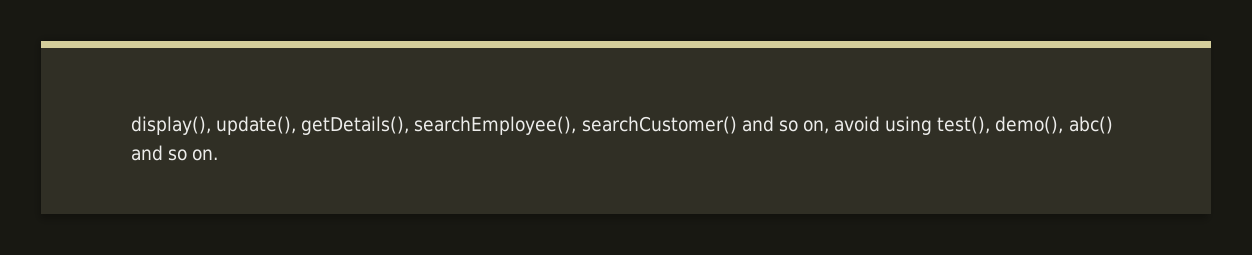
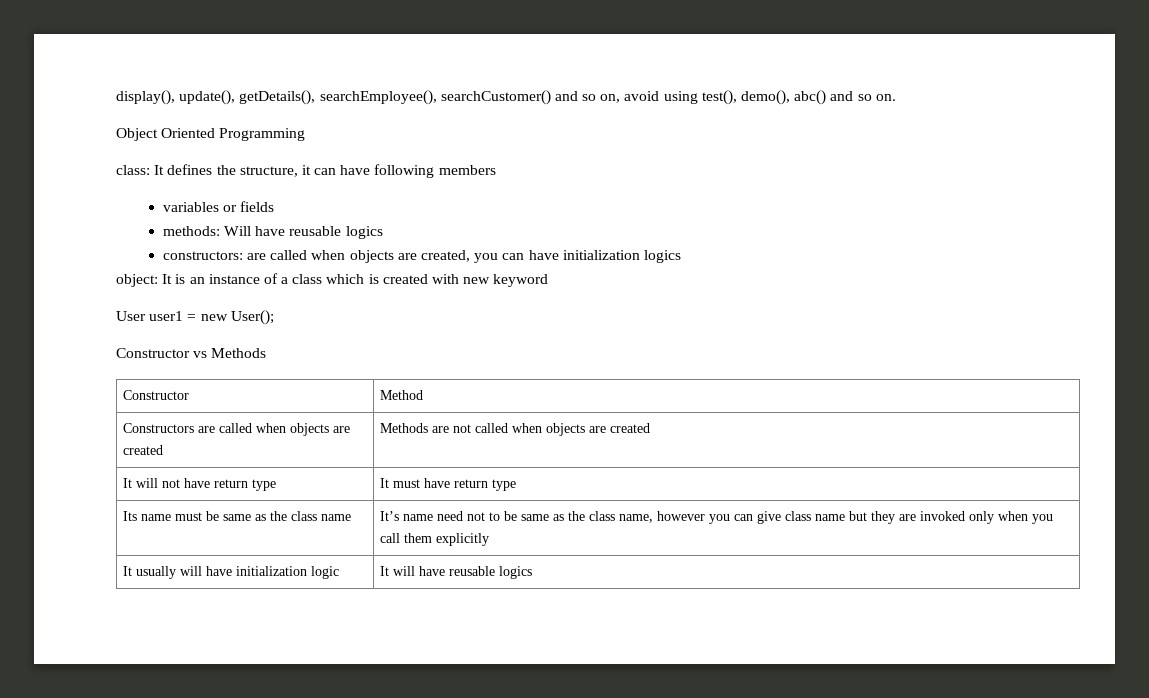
(219, 155) none -> [116,128,306,141] [116,164,496,178] [162,201,275,212] [162,226,383,239] [162,250,681,263] [116,273,549,287] [116,310,274,325] [116,348,267,358] [123,390,190,400] [380,390,424,400] [123,423,351,436] [123,445,164,455] [380,423,651,436] [123,478,277,491] [380,478,517,491] [123,511,352,521] [380,511,1054,524] [380,533,490,546] [123,566,340,579] [380,566,533,579] // Object Oriented Programming // class: It defines the structure, it can have following members // variables or fields // methods: Will have reusable logics // constructors: are called when objects are created, you can have initialization logics // object: It is an instance of a class which is created with new keyword // User user1 = new User(); // Constructor vs Methods // Constructor | Method // Constructors are called when objects are created | Methods are not called when objects are created // It will not have return type | It must have return type // Its name must be same as the class name | It’s name need not to be same as the class name, however you can give class name but they are invoked only when you call them explicitly // It usually will have initialization logic | It will have reusable logics

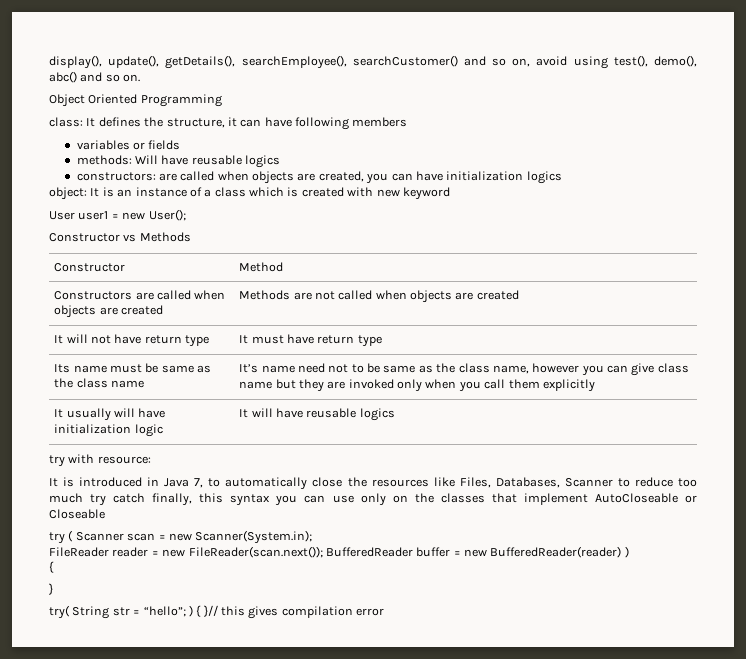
(533, 572) none -> [49,454,151,467] [49,477,697,490] [49,493,697,506] [49,509,105,519] [49,530,313,544] [49,546,629,558] [49,561,54,573] [49,583,53,595] [49,605,385,619] // try with resource: // It is introduced in Java 7, to automatically close the resources like Files, Databases, Scanner to reduce too much try catch finally, this syntax you can use only on the classes that implement AutoCloseable or Closeable // try ( Scanner scan = new Scanner(System.in); // FileReader reader = new FileReader(scan.next()); BufferedReader buffer = new BufferedReader(reader) ) // { // } // try( String str = “hello”; ) { }// this gives compilation error

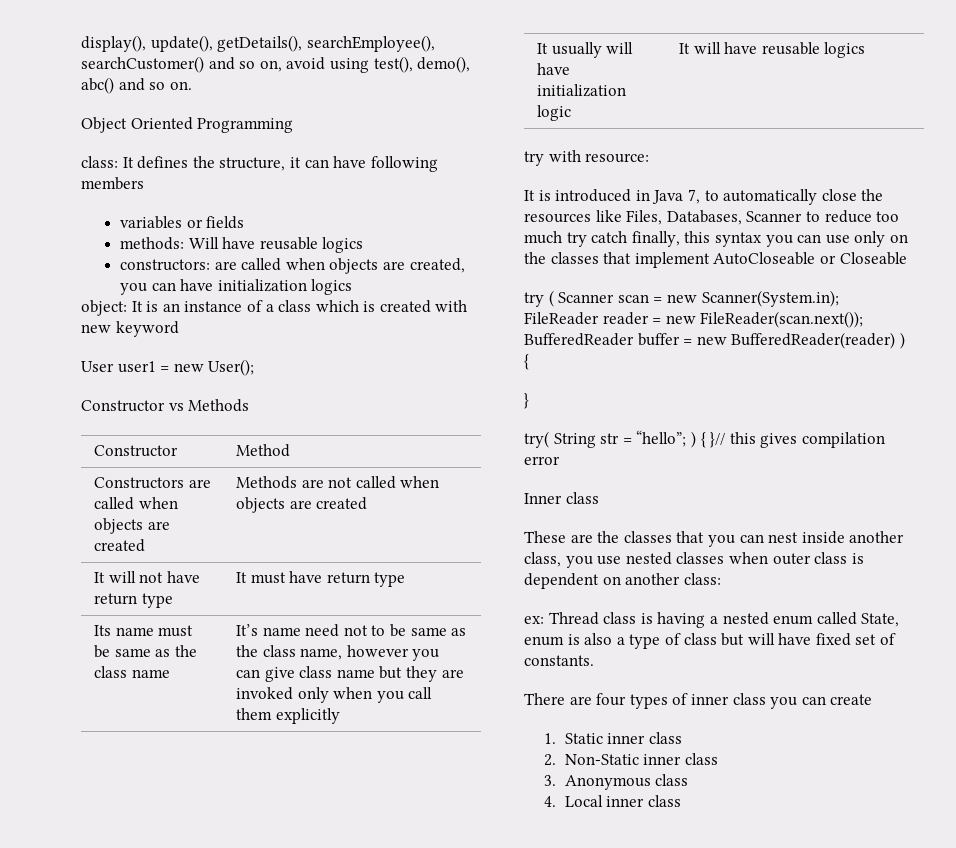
(385, 612) none -> [524,492,599,504] [524,531,905,547] [524,552,864,568] [524,573,721,589] [524,612,900,628] [524,633,897,649] [524,655,594,666] [524,693,873,709] [544,732,682,744] [544,753,718,766] [544,774,689,790] [544,795,681,807] // Inner class // These are the classes that you can nest inside another class, you use nested classes when outer class is dependent on another class: // ex: Thread class is having a nested enum called State, enum is also a type of class but will have fixed set of constants. // There are four types of inner class you can create // 1. Static inner class // 2. Non-Static inner class // 3. Anonymous class // 4. Local inner class

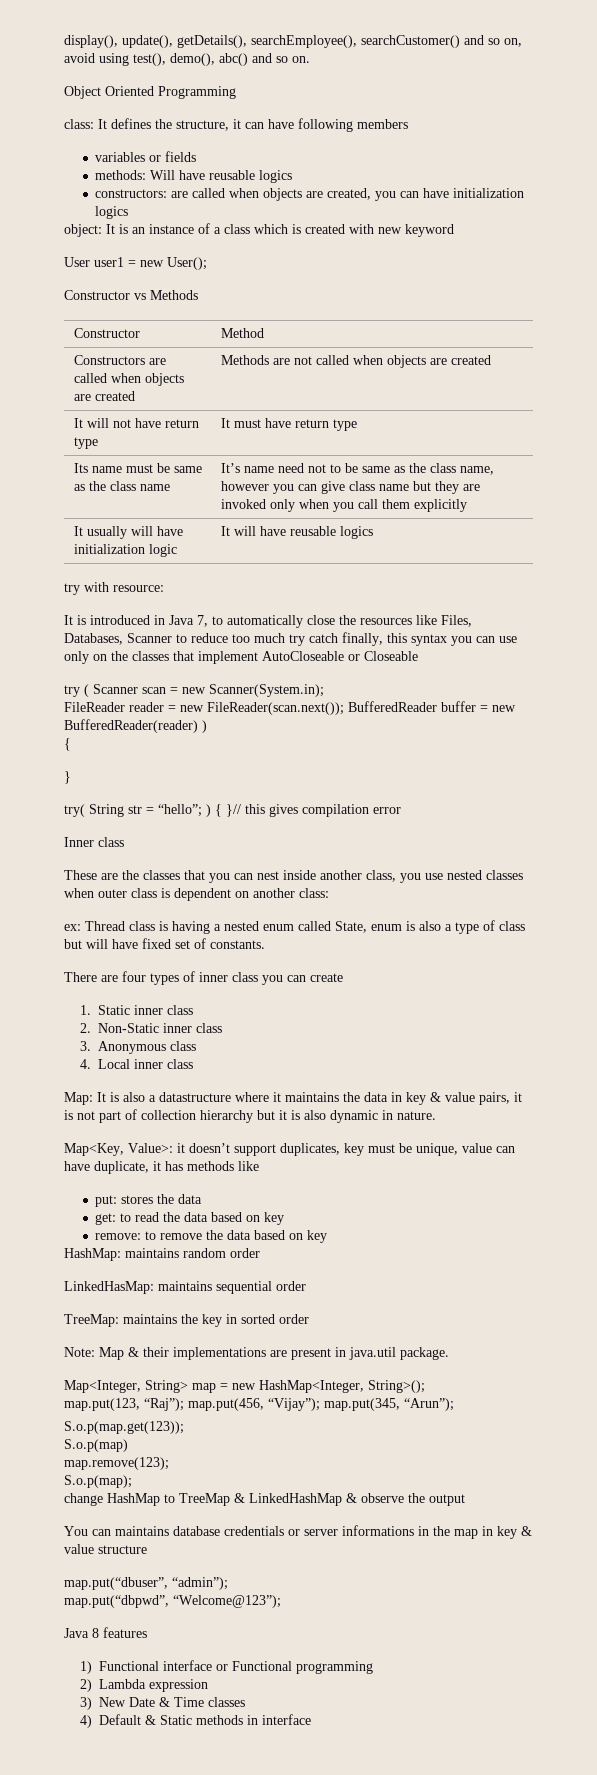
(681, 801) none -> [64,1092,522,1105] [64,1109,436,1123] [64,1143,515,1156] [64,1161,259,1174] [95,1194,203,1207] [95,1212,285,1225] [95,1230,328,1243] [64,1248,260,1261] [64,1281,306,1294] [64,1314,309,1327] [64,1347,449,1360] [64,1380,425,1393] [64,1398,454,1411] [64,1421,184,1434] [64,1439,128,1452] [64,1457,169,1470] [64,1475,132,1488] [64,1493,465,1506] [64,1525,532,1539] [64,1544,147,1554] [64,1577,228,1590] [64,1595,281,1608] [64,1627,147,1638] [79,1660,373,1674] [79,1679,208,1692] [79,1697,245,1710] [79,1714,311,1728] // Map: It is also a datastructure where it maintains the data in key & value pairs, it is not part of collection hierarchy but it is also dynamic in nature. // Map<Key, Value>: it doesn’t support duplicates, key must be unique, value can have duplicate, it has methods like // put: stores the data // get: to read the data based on key // remove: to remove the data based on key // HashMap: maintains random order // LinkedHasMap: maintains sequential order // TreeMap: maintains the key in sorted order // Note: Map & their implementations are present in java.util package. // Map<Integer, String> map = new HashMap<Integer, String>(); // map.put(123, “Raj”); map.put(456, “Vijay”); map.put(345, “Arun”); // S.o.p(map.get(123)); // S.o.p(map) // map.remove(123); // S.o.p(map); // change HashMap to TreeMap & LinkedHashMap & observe the output // You can maintains database credentials or server informations in the map in key & value structure // map.put(“dbuser”, “admin”); // map.put(“dbpwd”, “Welcome@123”); // Java 8 features // 1) Functional interface or Functional programming // 2) Lambda expression // 3) New Date & Time classes // 4) Default & Static methods in interface

